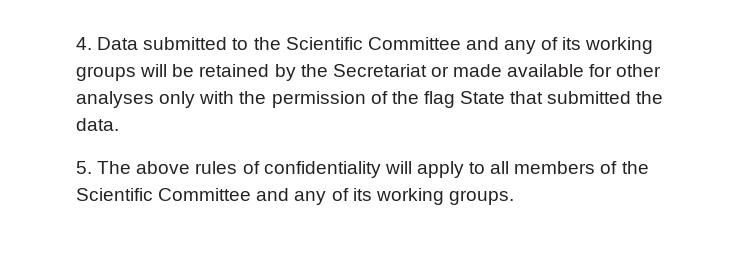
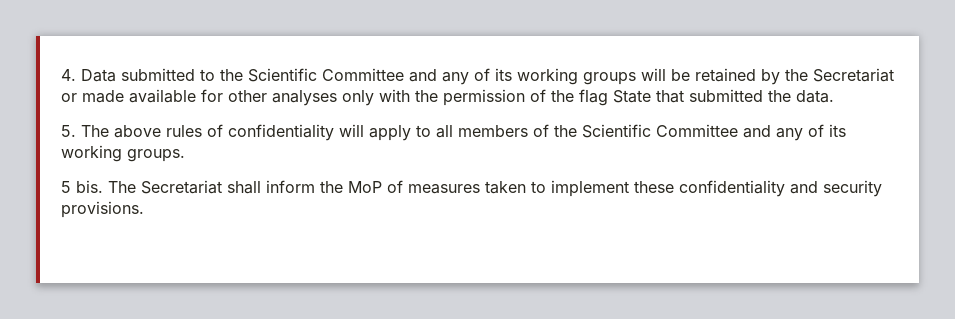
(514, 197) none -> [61,180,882,197] [61,201,144,218] // 5 bis. The Secretariat shall inform the MoP of measures taken to implement these confidentiality and security provisions.

